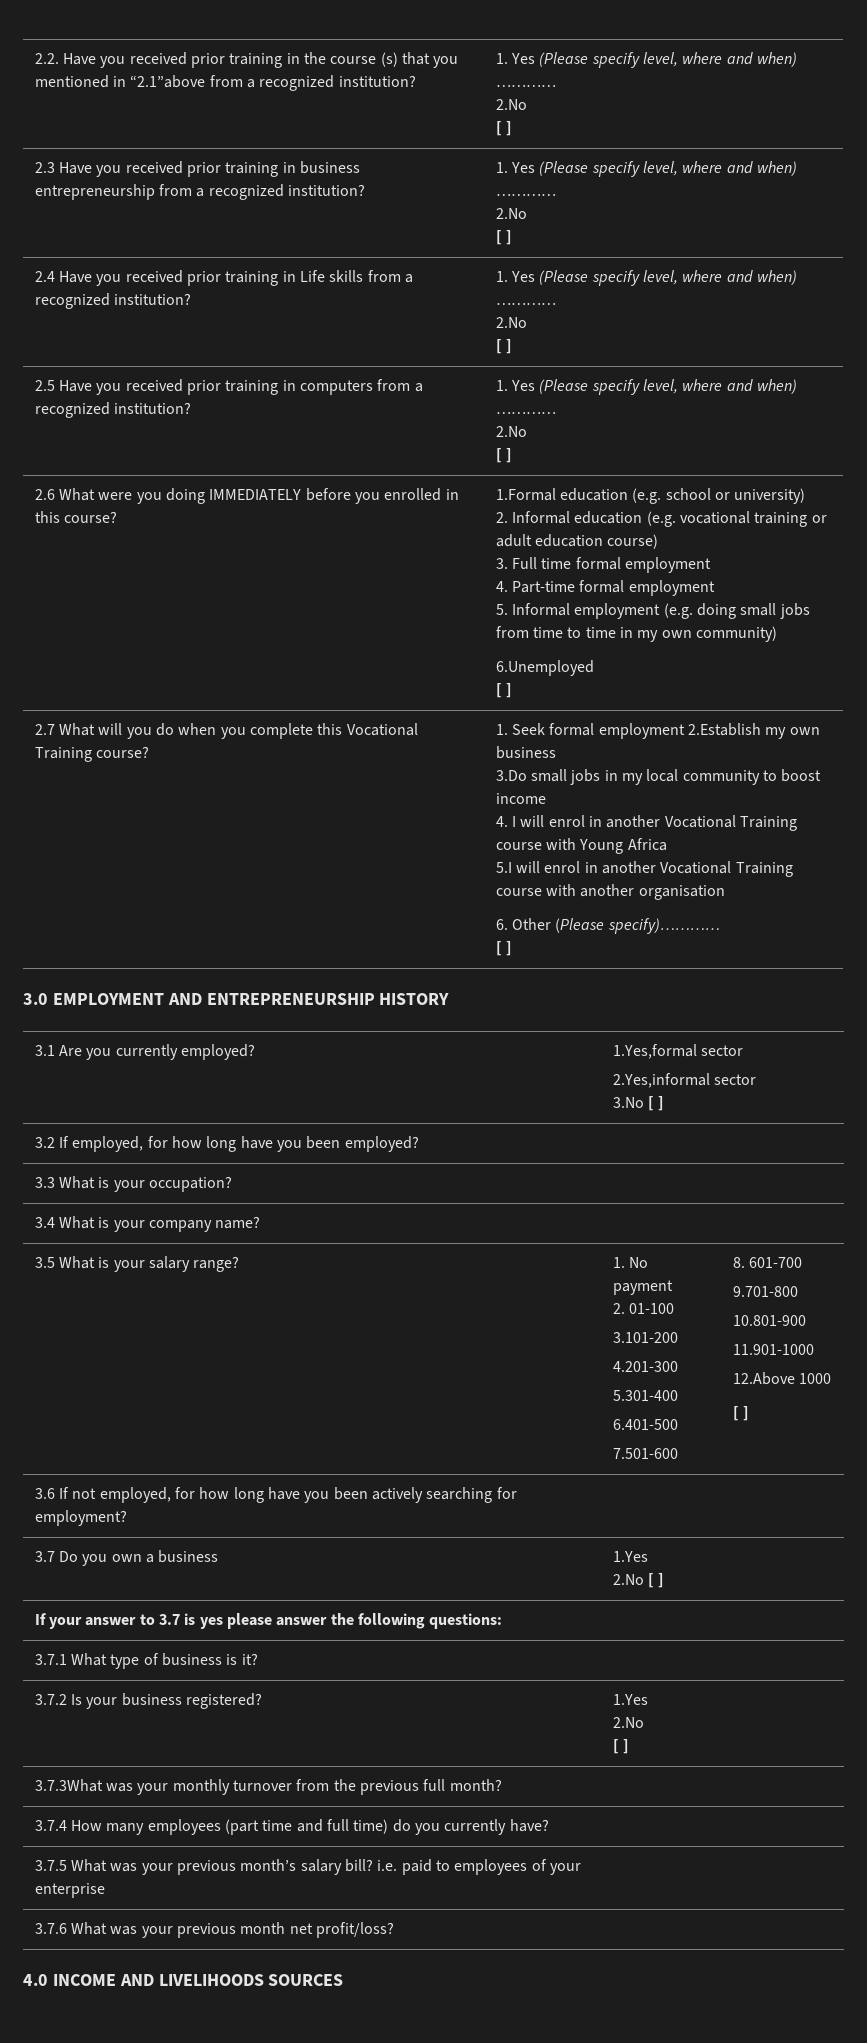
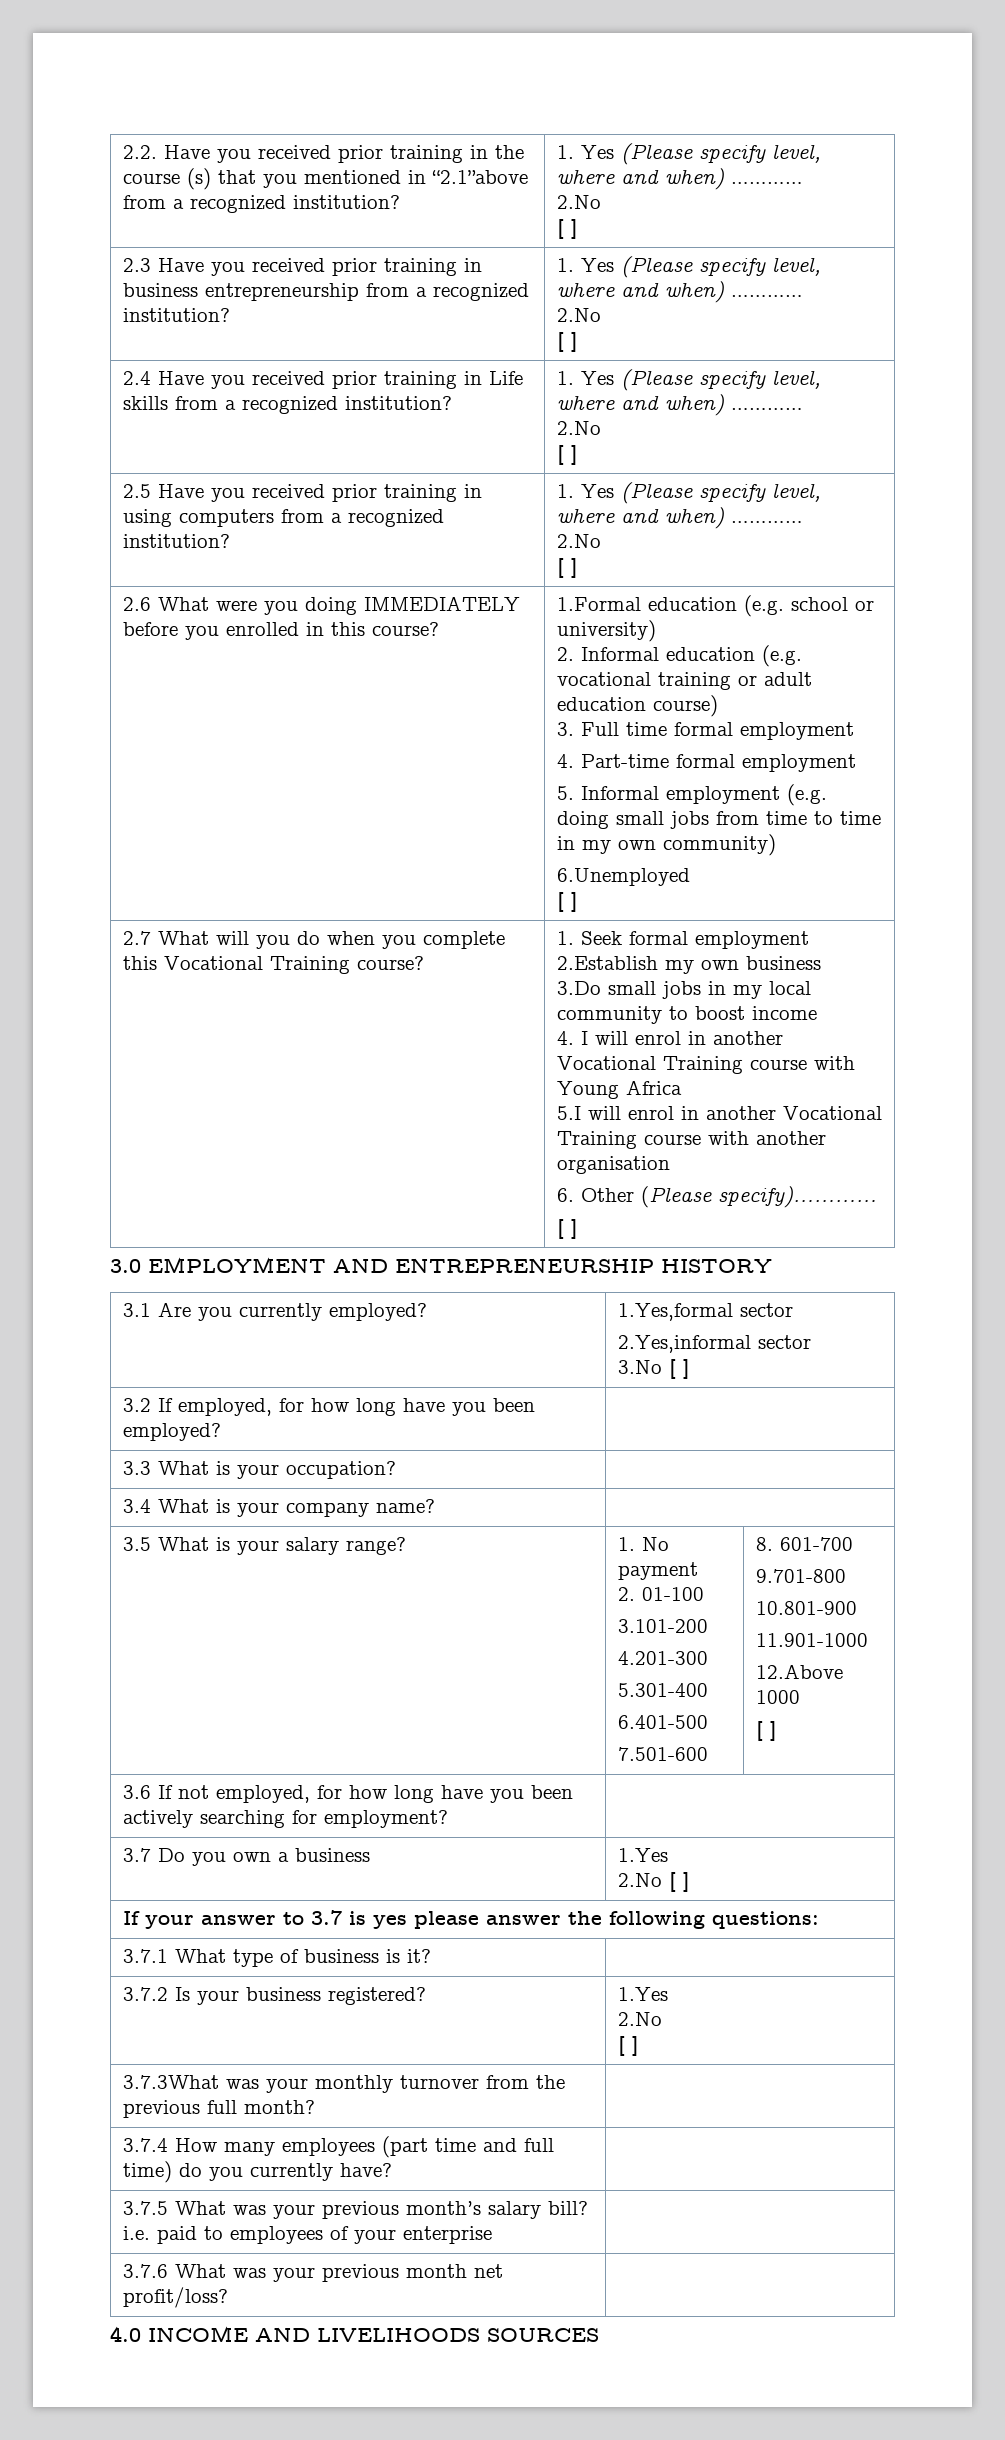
(296, 385) none -> [122,509,172,527] using

